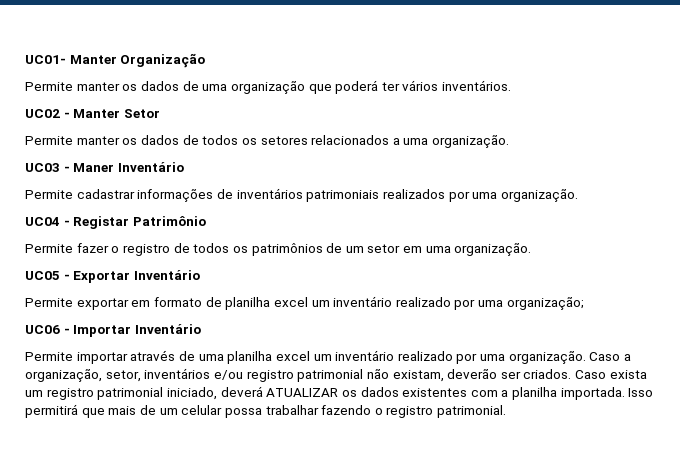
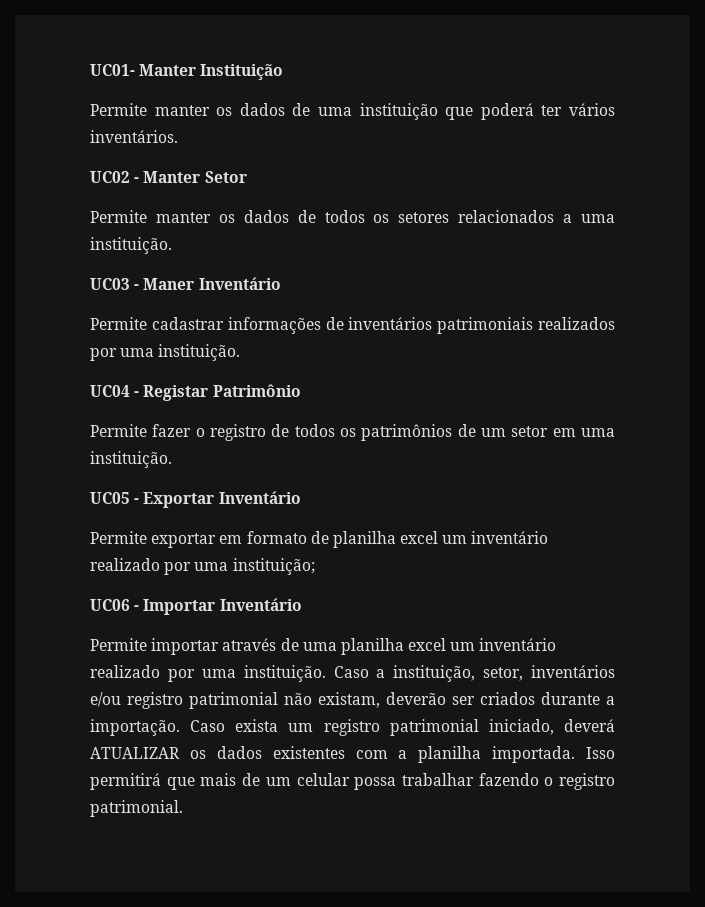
[120,53,206,68] Organização -> [200,64,284,81] Instituição
[230,81,305,94] organização -> [359,103,438,120] instituição
[432,135,510,148] organização. -> [90,237,172,254] instituição.
[500,189,578,202] organização. -> [158,344,241,361] instituição.
[454,243,532,256] organização. -> [90,451,172,468] instituição.
[506,297,584,310] organização; -> [232,558,315,575] instituição;
[508,351,586,364] organização. -> [243,665,326,682] instituição.
[25,369,102,382] organização, -> [393,665,476,682] instituição,
[523,369,572,379] criados. -> [480,692,615,705] [90,719,180,736] criados durante a importação.

